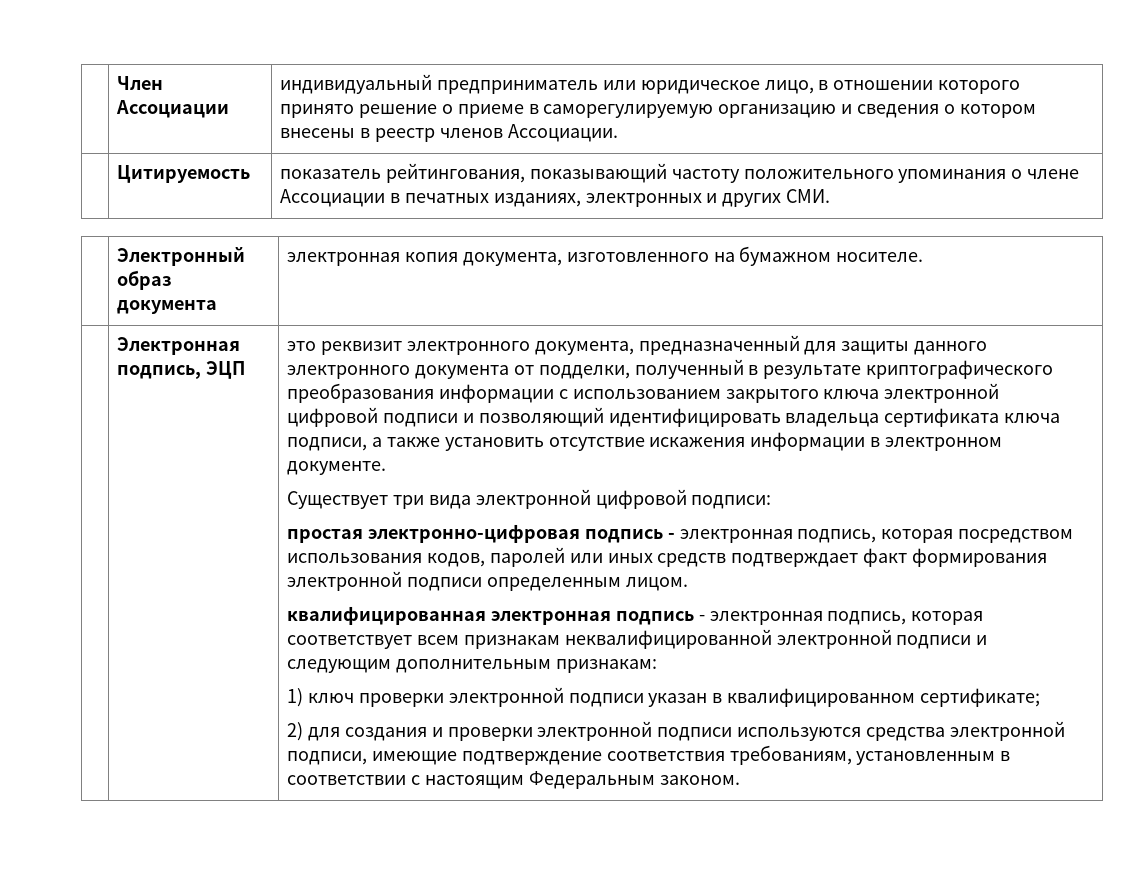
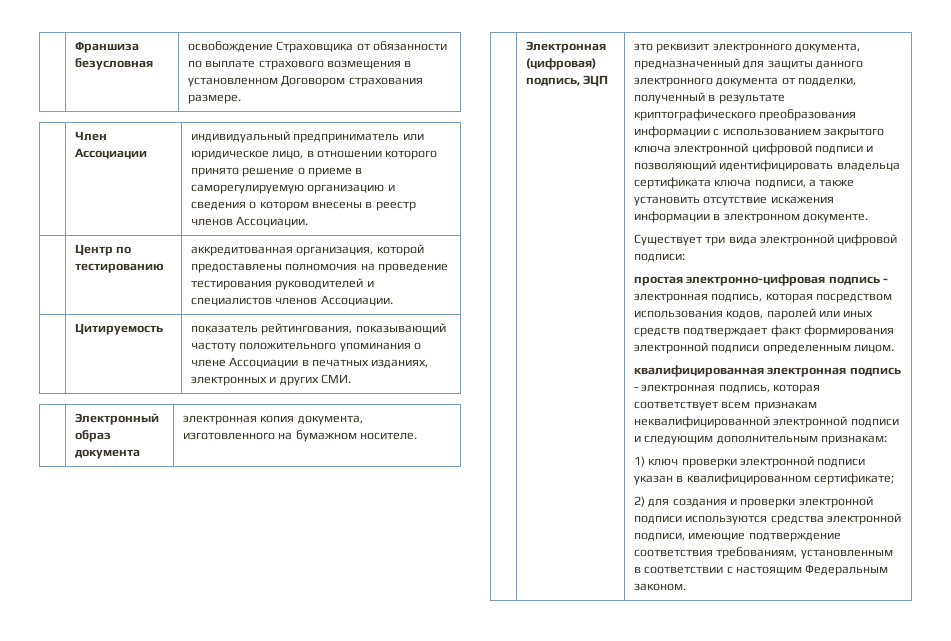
(117, 83) none -> [74,41,139,53] [74,58,153,70] [187,41,448,53] [187,60,412,70] [187,75,423,87] [187,94,241,104] | Франшиза безусловная | освобождение Страховщика от обязанности по выплате страхового возмещения в установленном Договором страхования размере. //
(618, 133) none -> [74,244,132,256] [74,263,164,273] [190,244,424,256] [190,263,449,273] [190,278,374,290] [190,295,393,306] // | Центр по тестированию | аккредитованная организация, которой предоставлены полномочия на проведение тестирования руководителей и специалистов членов Ассоциации.
(241, 346) none -> [525,58,596,70] (цифровая)

